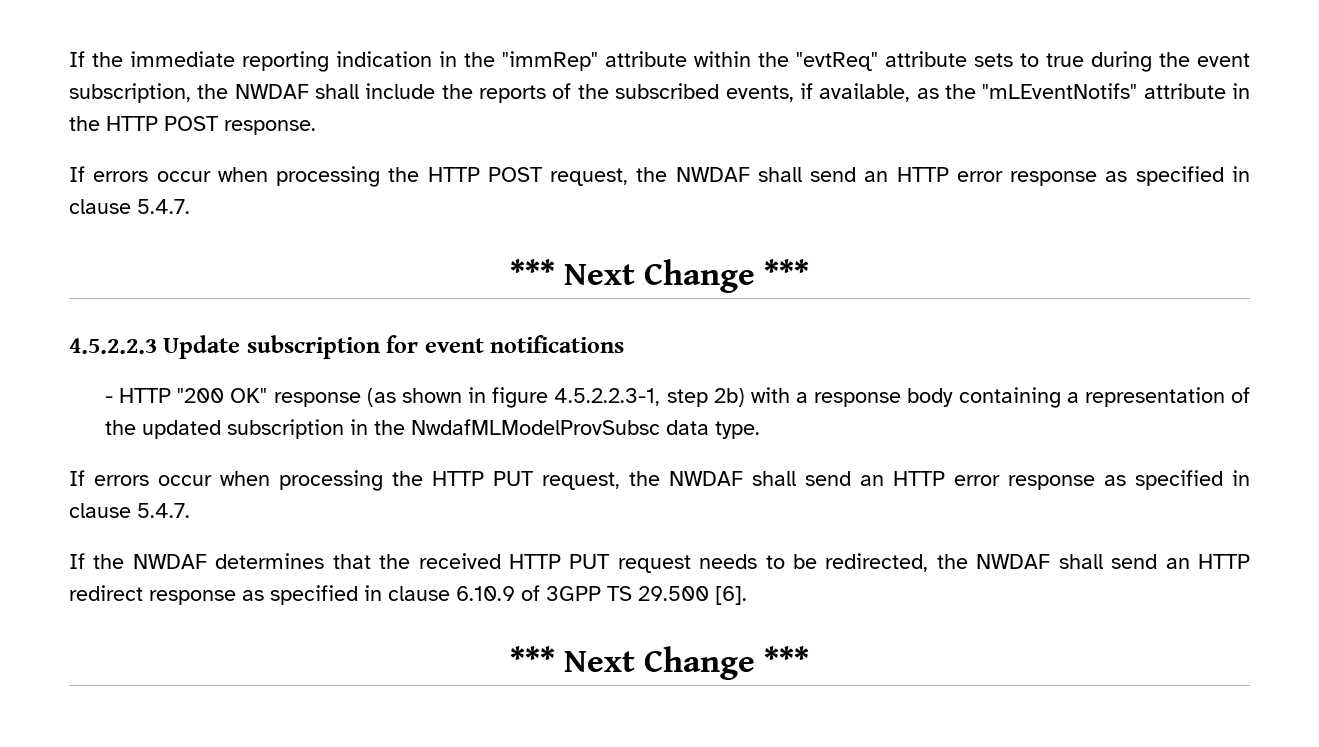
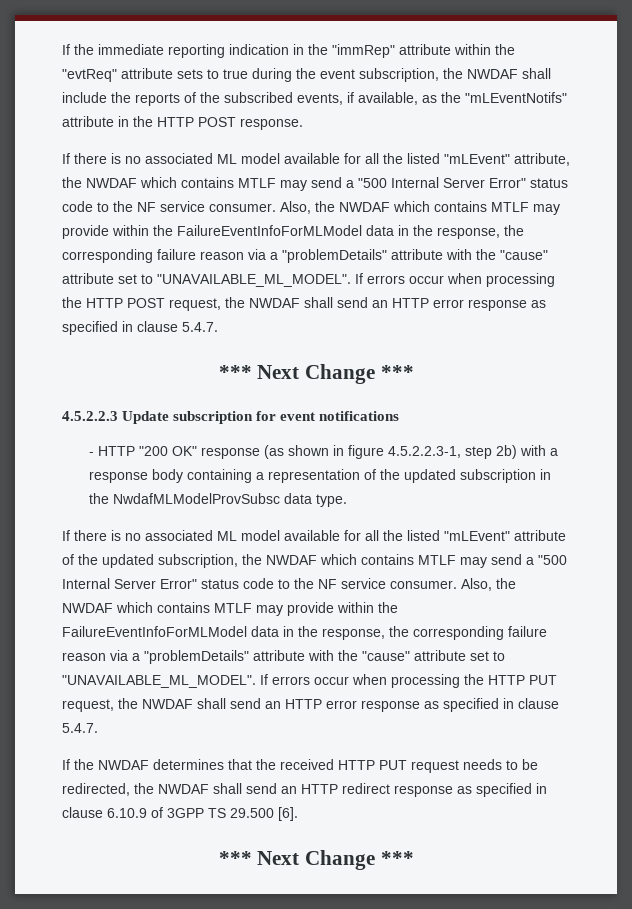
(85, 174) none -> [74,153,570,166] [62,177,568,191] [62,201,560,215] [62,225,524,239] [62,249,548,263] [62,273,363,287] there is no associated ML model available for all the listed "mLEvent" attribute, the NWDAF which contains MTLF may send a "500 Internal Server Error" status code to the NF service consumer. Also, the NWDAF which contains MTLF may provide within the FailureEventInfoForMLModel data in the response, the corresponding failure reason via a "problemDetails" attribute with the "cause" attribute set to "UNAVAILABLE_ML_MODEL". If
(85, 478) none -> [74,530,566,541] [62,554,567,568] [62,578,516,591] [62,602,398,616] [62,626,547,640] [62,650,505,664] [62,674,268,688] there is no associated ML model available for all the listed "mLEvent" attribute of the updated subscription, the NWDAF which contains MTLF may send a "500 Internal Server Error" status code to the NF service consumer. Also, the NWDAF which contains MTLF may provide within the FailureEventInfoForMLModel data in the response, the corresponding failure reason via a "problemDetails" attribute with the "cause" attribute set to "UNAVAILABLE_ML_MODEL". If

